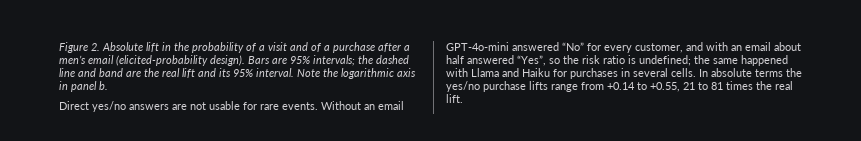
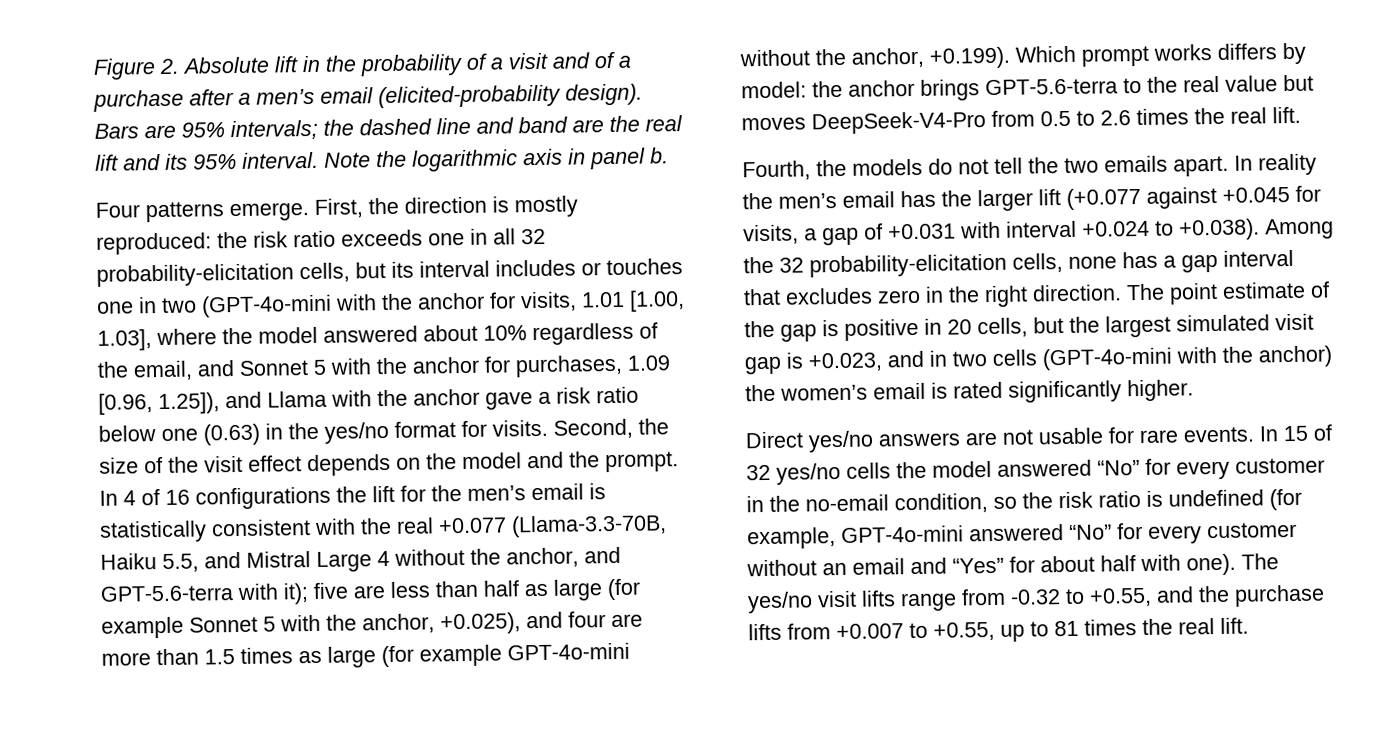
(108, 85) none -> [95,195,578,223] [96,228,546,255] [96,258,683,287] [97,290,685,318] [97,322,658,351] [97,354,670,381] [98,386,639,415] [98,418,669,446] [99,451,679,477] [99,483,606,510] [99,514,667,543] [100,546,621,572] [100,578,641,605] [101,611,643,639] [101,642,630,668] [739,42,1306,69] [741,74,1314,101] [741,106,1301,135] [742,153,1317,181] [742,185,1321,212] [743,218,1334,246] [743,249,1294,278] [743,281,1330,308] [744,313,1314,342] [744,345,1332,375] [745,379,1194,403] // Four patterns emerge. First, the direction is mostly reproduced: the risk ratio exceeds one in all 32 probability-elicitation cells, but its interval includes or touches one in two (GPT-4o-mini with the anchor for visits, 1.01 [1.00, 1.03], where the model answered about 10% regardless of the email, and Sonnet 5 with the anchor for purchases, 1.09 [0.96, 1.25]), and Llama with the anchor gave a risk ratio below one (0.63) in the yes/no format for visits. Second, the size of the visit effect depends on the model and the prompt. In 4 of 16 configurations the lift for the men’s email is statistically consistent with the real +0.077 (Llama-3.3-70B, Haiku 5.5, and Mistral Large 4 without the anchor, and GPT-5.6-terra with it); five are less than half as large (for example Sonnet 5 with the anchor, +0.025), and four are more than 1.5 times as large (for example GPT-4o-mini without the anchor, +0.199). Which prompt works differs by model: the anchor brings GPT-5.6-terra to the real value but moves DeepSeek-V4-Pro from 0.5 to 2.6 times the real lift. // Fourth, the models do not tell the two emails apart. In reality the men’s email has the larger lift (+0.077 against +0.045 for visits, a gap of +0.031 with interval +0.024 to +0.038). Among the 32 probability-elicitation cells, none has a gap interval that excludes zero in the right direction. The point estimate of the gap is positive in 20 cells, but the largest simulated visit gap is +0.023, and in two cells (GPT-4o-mini with the anchor) the women’s email is rated significantly higher.
[321,101,404,110] Without an email -> [1259,424,1332,442] [746,457,1325,485] [746,488,1302,514] [747,527,836,550] In 15 of 32 yes/no cells the model answered “No” for every customer in the no-email condition, so the risk ratio is undefined (for example,
[635,42,801,53] [446,55,788,66] [446,68,802,79] [446,81,526,92] customer, and with an email about half answered “Yes”, so the risk ratio is undefined; the same happened with Llama and Haiku for purchases in several cells. In absolute terms the yes/no purchase -> [1207,521,1297,539] [746,553,1279,577] [747,590,857,614] customer without an email and “Yes” for about half with one). The yes/no visit
[607,82,695,92] +0.14 to +0.55, 21 -> [1010,584,1325,607] [748,621,1025,642] -0.32 to +0.55, and the purchase lifts from +0.007 to +0.55, up

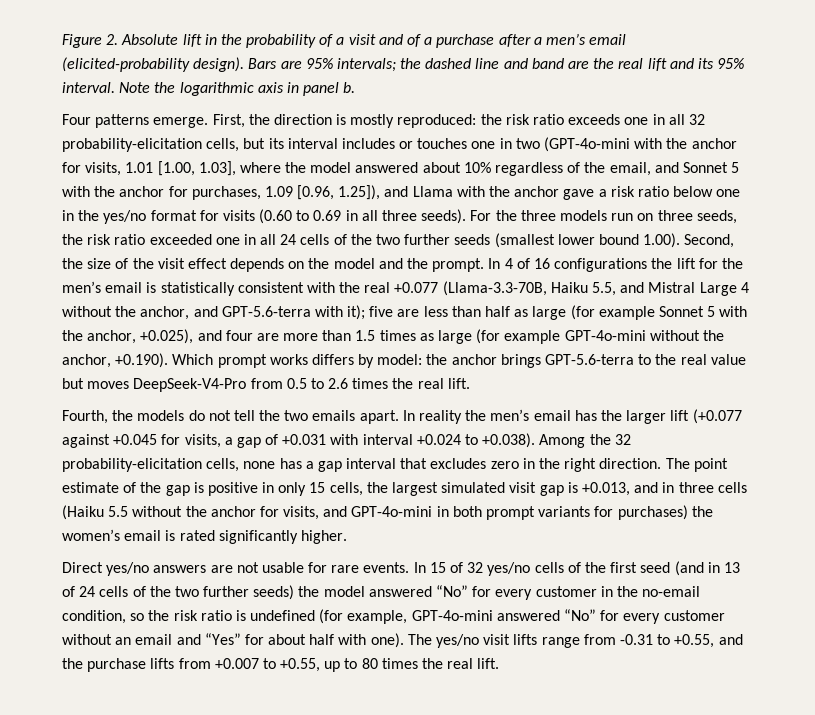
[203,423,260,446] (0.63) -> (741, 193) none
[492,419,548,437] visits. -> [222,209,737,224] [62,233,681,248] visits (0.60 to 0.69 in all three seeds). For the three models run on three seeds, the risk ratio exceeded one in all 24 cells of the two further seeds (smallest lower bound 1.00).
[929,46,1011,69] +0.199). -> [115,353,169,368] +0.190).
[947,317,1064,338] 20 cells, but -> [278,482,363,496] only 15 cells,
[808,352,883,372] +0.023, -> [581,482,630,496] +0.013,
[952,345,1332,371] two cells (GPT-4o-mini with the anchor) -> [678,482,747,493] [62,505,688,520] three cells (Haiku 5.5 without the anchor for visits, and GPT-4o-mini in both prompt variants for purchases)
(891, 470) none -> [567,561,740,576] [62,585,295,600] of the first seed (and in 13 of 24 cells of the two further seeds)
[1010,589,1061,605] -0.32 -> [619,634,653,645] -0.31
[1054,620,1079,637] 81 -> [361,658,378,669] 80

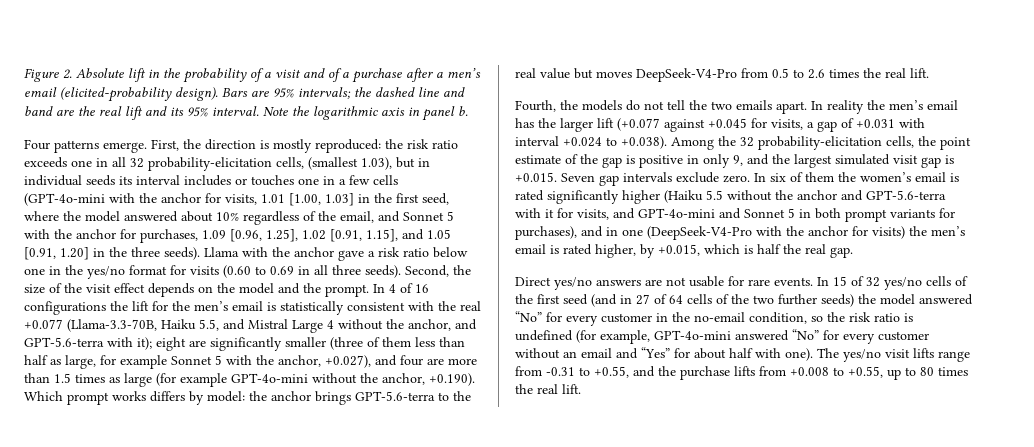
[243,138,266,149] but -> [308,157,430,170] [24,175,115,186] (smallest 1.03), but in individual seeds
[515,138,540,149] two -> [339,175,398,185] a few cells
[198,161,236,176] 1.03], -> [325,193,449,206] 1.03] in the first seed,
[338,185,409,200] 1.25]), and -> [266,229,451,242] [24,247,200,260] 1.25], 1.02 [0.91, 1.15], and 1.05 [0.91, 1.20] in the three seeds).
[470,210,737,224] [62,233,681,248] For the three models run on three seeds, the risk ratio exceeded one in all 24 cells of the two further seeds (smallest lower bound 1.00). -> (401, 271) none
[369,306,420,317] five are -> [156,337,411,351] eight are significantly smaller (three of them
[532,305,595,320] large (for -> [65,355,116,369] large, for
[140,329,194,344] +0.025), -> [325,355,371,368] +0.027),
[243,458,690,472] none has a gap interval that excludes zero in the right direction. The -> [918,136,936,146] the
[309,482,363,496] 15 cells, -> [733,154,769,166] 9, and
[581,482,747,496] [62,505,688,520] +0.013, and in three cells (Haiku 5.5 without the anchor for visits, and GPT-4o-mini in both prompt variants for purchases) -> [515,172,834,186] +0.015. Seven gap intervals exclude zero. In six of them
[300,530,347,544] higher. -> [622,190,946,204] [515,208,955,222] [515,226,965,240] [515,244,853,258] higher (Haiku 5.5 without the anchor and GPT-5.6-terra with it for visits, and GPT-4o-mini and Sonnet 5 in both prompt variants for purchases), and in one (DeepSeek-V4-Pro with the anchor for visits) the men’s email is rated higher, by +0.015, which is half the real gap.
[723,562,740,573] [62,586,96,597] 13 of 24 -> [636,294,683,305] 27 of 64
[214,658,259,669] +0.007 -> [790,367,829,376] +0.008

